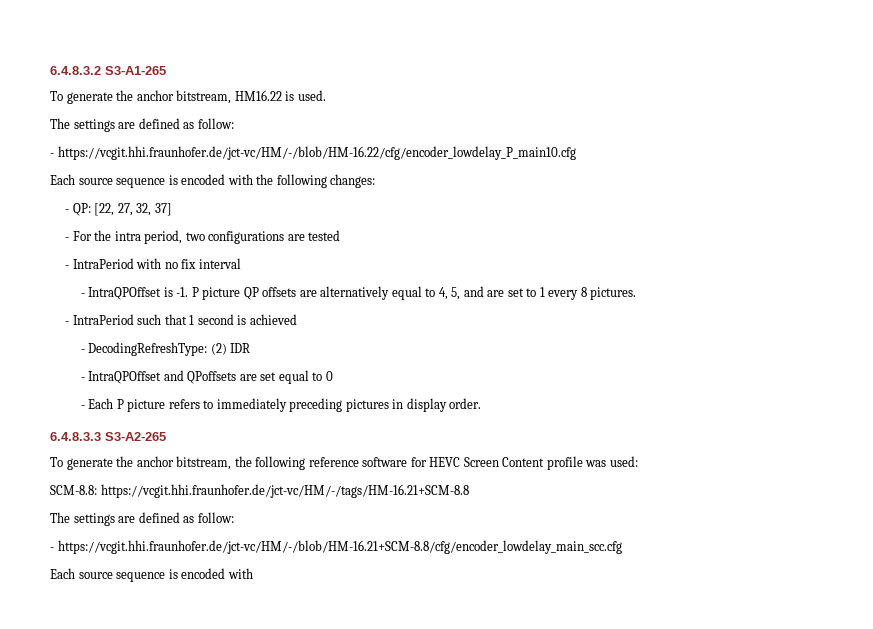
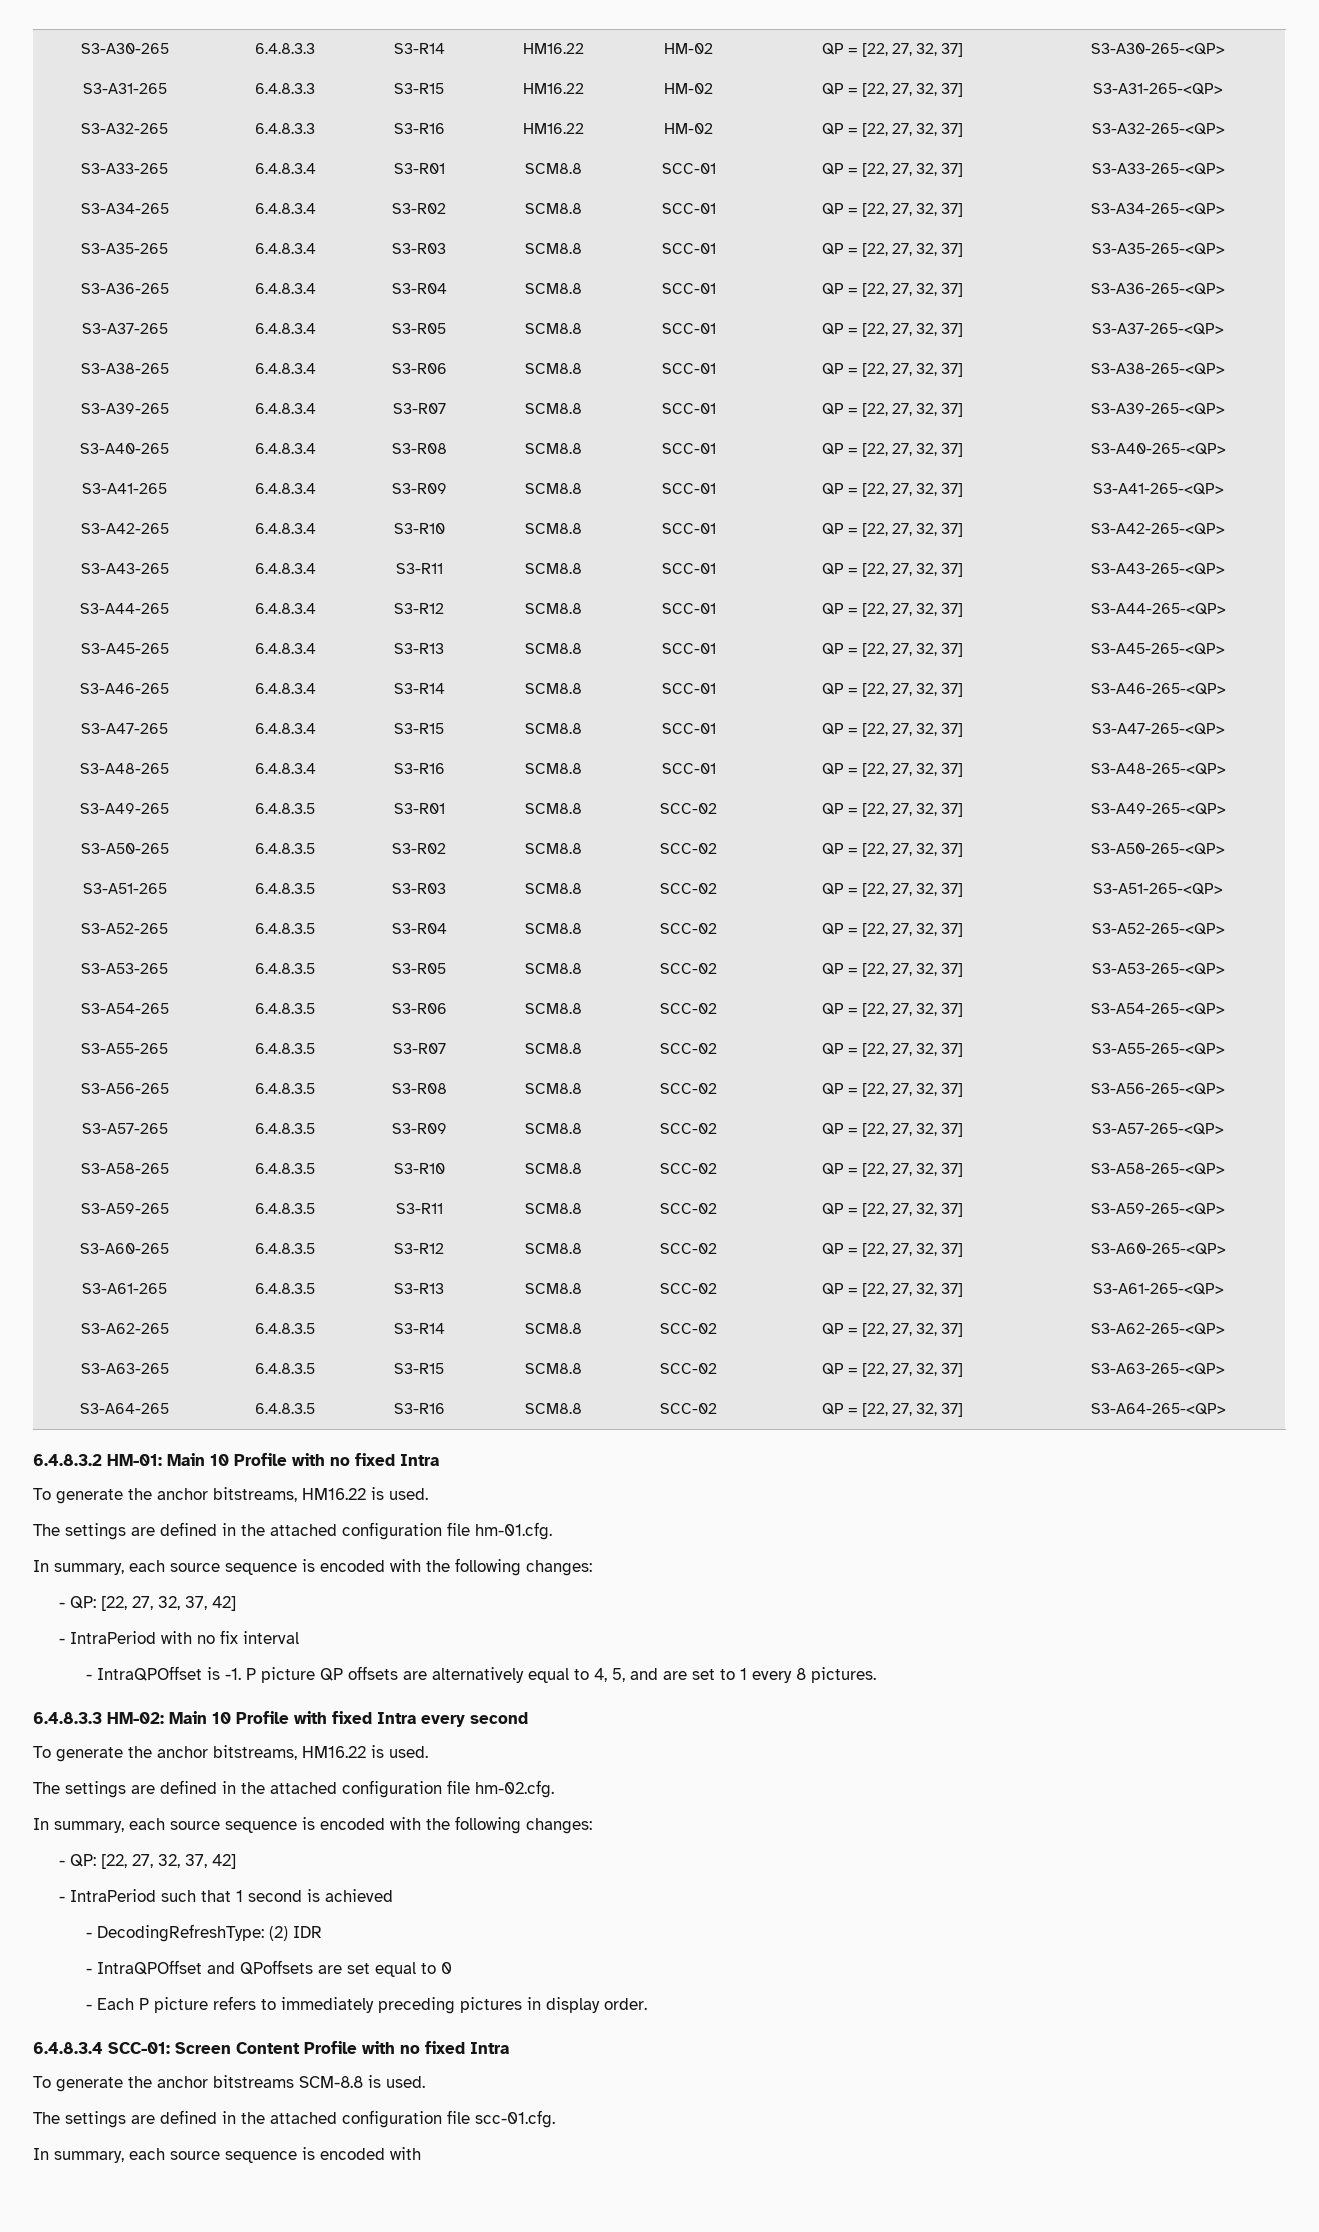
[50,66,166,75] [50,90,326,104] [50,118,234,132] [50,146,576,160] [50,174,75,185] 6.4.8.3.2 S3-A1-265 // To generate the anchor bitstream, HM16.22 is used. // The settings are defined as follow: // - https://vcgit.hhi.fraunhofer.de/jct-vc/HM/-/blob/HM-16.22/cfg/encoder_lowdelay_P_main10.cfg // Each -> [80,43,169,54] [255,43,315,54] [393,43,445,54] [522,43,584,54] [664,43,713,54] [821,43,964,57] [1091,43,1225,55] [82,83,167,94] [255,83,315,94] [394,83,444,94] [522,83,584,94] [664,83,713,94] [821,83,964,97] [1093,83,1223,95] [81,123,168,134] [255,123,315,134] [393,123,445,134] [522,123,584,134] [664,123,713,134] [821,123,964,137] [1091,123,1225,135] [81,163,168,174] [254,163,316,174] [393,163,445,174] [524,163,582,174] [661,163,716,174] [821,163,964,177] [1091,163,1225,175] [80,203,169,214] [254,203,316,214] [392,203,446,214] [524,203,582,214] [661,203,716,214] [821,203,964,217] [1091,203,1225,215] [81,243,168,254] [254,243,316,254] [392,243,446,254] [524,243,582,254] [661,243,716,254] [821,243,964,257] [1091,243,1225,255] [80,283,169,294] [254,283,316,294] [391,283,447,294] [524,283,582,294] [661,283,716,294] [821,283,964,297] [1091,283,1225,295] [81,323,168,334] [254,323,316,334] [392,323,446,334] [524,323,582,334] [661,323,716,334] [821,323,964,337] [1092,323,1224,335] [80,363,169,374] [254,363,316,374] [391,363,447,374] [524,363,582,374] [661,363,716,374] [821,363,964,377] [1091,363,1225,375] [80,403,169,414] [254,403,316,414] [392,403,446,414] [524,403,582,414] [661,403,716,414] [821,403,964,417] [1091,403,1225,415] [80,443,169,454] [254,443,316,454] [391,443,447,454] [524,443,582,454] [661,443,716,454] [821,443,964,457] [1090,443,1226,455] [82,483,167,494] [254,483,316,494] [391,483,447,494] [524,483,582,494] [661,483,716,494] [821,483,964,497] [1092,483,1224,495] [80,523,169,534] [254,523,316,534] [393,523,445,534] [524,523,582,534] [661,523,716,534] [821,523,964,537] [1091,523,1225,535] [80,563,169,574] [254,563,316,574] [395,563,443,574] [524,563,582,574] [661,563,716,574] [821,563,964,577] [1091,563,1225,575] [80,603,169,614] [254,603,316,614] [394,603,444,614] [524,603,582,614] [661,603,716,614] [821,603,964,617] [1090,603,1226,615] [80,643,169,654] [254,643,316,654] [394,643,444,654] [524,643,582,654] [661,643,716,654] [821,643,964,657] [1091,643,1225,655] [80,683,169,694] [254,683,316,694] [393,683,445,694] [524,683,582,694] [661,683,716,694] [821,683,964,697] [1090,683,1226,695] [81,723,168,734] [254,723,316,734] [394,723,444,734] [524,723,582,734] [661,723,716,734] [821,723,964,737] [1091,723,1225,735] [80,763,169,774] [254,763,316,774] [393,763,445,774] [524,763,582,774] [661,763,716,774] [821,763,964,777] [1090,763,1226,775] [80,803,169,814] [255,803,315,814] [393,803,445,814] [524,803,582,814] [660,803,717,814] [821,803,964,817] [1090,803,1226,815] [80,843,169,854] [255,843,315,854] [392,843,446,854] [524,843,582,854] [660,843,717,854] [821,843,964,857] [1091,843,1225,855] [82,883,167,894] [255,883,315,894] [392,883,446,894] [524,883,582,894] [660,883,717,894] [821,883,964,897] [1093,883,1223,895] [81,923,168,934] [255,923,315,934] [391,923,447,934] [524,923,582,934] [660,923,717,934] [821,923,964,937] [1091,923,1225,935] [81,963,168,974] [255,963,315,974] [392,963,446,974] [524,963,582,974] [660,963,717,974] [821,963,964,977] [1091,963,1225,975] [80,1003,169,1014] [255,1003,315,1014] [391,1003,447,1014] [524,1003,582,1014] [660,1003,717,1014] [821,1003,964,1017] [1091,1003,1225,1015] [81,1043,168,1054] [255,1043,315,1054] [392,1043,446,1054] [524,1043,582,1054] [660,1043,717,1054] [821,1043,964,1057] [1091,1043,1225,1055] [80,1083,169,1094] [255,1083,315,1094] [391,1083,447,1094] [524,1083,582,1094] [660,1083,717,1094] [821,1083,964,1097] [1091,1083,1225,1095] [81,1123,168,1134] [255,1123,315,1134] [391,1123,447,1134] [524,1123,582,1134] [660,1123,717,1134] [821,1123,964,1137] [1092,1123,1224,1135] [80,1163,169,1174] [255,1163,315,1174] [393,1163,445,1174] [524,1163,582,1174] [660,1163,717,1174] [821,1163,964,1177] [1091,1163,1225,1175] [80,1203,169,1214] [255,1203,315,1214] [395,1203,443,1214] [524,1203,582,1214] [660,1203,717,1214] [821,1203,964,1217] [1091,1203,1225,1215] [80,1243,169,1254] [255,1243,315,1254] [394,1243,444,1254] [524,1243,582,1254] [660,1243,717,1254] [821,1243,964,1257] [1090,1243,1226,1255] [82,1283,167,1294] [255,1283,315,1294] [394,1283,444,1294] [524,1283,582,1294] [660,1283,717,1294] [821,1283,964,1297] [1092,1283,1224,1295] [80,1323,169,1334] [255,1323,315,1334] [393,1323,445,1334] [524,1323,582,1334] [660,1323,717,1334] [821,1323,964,1337] [1091,1323,1225,1335] [80,1363,169,1374] [255,1363,315,1374] [394,1363,444,1374] [524,1363,582,1374] [660,1363,717,1374] [821,1363,964,1377] [1091,1363,1225,1375] [80,1403,169,1414] [255,1403,315,1414] [393,1403,445,1414] [524,1403,582,1414] [660,1403,717,1414] [821,1403,964,1417] [1090,1403,1226,1415] [33,1453,439,1466] [33,1487,428,1504] [33,1522,552,1540] [33,1560,165,1575] S3-A30-265 | 6.4.8.3.3 | S3-R14 | HM16.22 | HM-02 | QP = [22, 27, 32, 37] | S3-A30-265-<QP> // S3-A31-265 | 6.4.8.3.3 | S3-R15 | HM16.22 | HM-02 | QP = [22, 27, 32, 37] | S3-A31-265-<QP> // S3-A32-265 | 6.4.8.3.3 | S3-R16 | HM16.22 | HM-02 | QP = [22, 27, 32, 37] | S3-A32-265-<QP> // S3-A33-265 | 6.4.8.3.4 | S3-R01 | SCM8.8 | SCC-01 | QP = [22, 27, 32, 37] | S3-A33-265-<QP> // S3-A34-265 | 6.4.8.3.4 | S3-R02 | SCM8.8 | SCC-01 | QP = [22, 27, 32, 37] | S3-A34-265-<QP> // S3-A35-265 | 6.4.8.3.4 | S3-R03 | SCM8.8 | SCC-01 | QP = [22, 27, 32, 37] | S3-A35-265-<QP> // S3-A36-265 | 6.4.8.3.4 | S3-R04 | SCM8.8 | SCC-01 | QP = [22, 27, 32, 37] | S3-A36-265-<QP> // S3-A37-265 | 6.4.8.3.4 | S3-R05 | SCM8.8 | SCC-01 | QP = [22, 27, 32, 37] | S3-A37-265-<QP> // S3-A38-265 | 6.4.8.3.4 | S3-R06 | SCM8.8 | SCC-01 | QP = [22, 27, 32, 37] | S3-A38-265-<QP> // S3-A39-265 | 6.4.8.3.4 | S3-R07 | SCM8.8 | SCC-01 | QP = [22, 27, 32, 37] | S3-A39-265-<QP> // S3-A40-265 | 6.4.8.3.4 | S3-R08 | SCM8.8 | SCC-01 | QP = [22, 27, 32, 37] | S3-A40-265-<QP> // S3-A41-265 | 6.4.8.3.4 | S3-R09 | SCM8.8 | SCC-01 | QP = [22, 27, 32, 37] | S3-A41-265-<QP> // S3-A42-265 | 6.4.8.3.4 | S3-R10 | SCM8.8 | SCC-01 | QP = [22, 27, 32, 37] | S3-A42-265-<QP> // S3-A43-265 | 6.4.8.3.4 | S3-R11 | SCM8.8 | SCC-01 | QP = [22, 27, 32, 37] | S3-A43-265-<QP> // S3-A44-265 | 6.4.8.3.4 | S3-R12 | SCM8.8 | SCC-01 | QP = [22, 27, 32, 37] | S3-A44-265-<QP> // S3-A45-265 | 6.4.8.3.4 | S3-R13 | SCM8.8 | SCC-01 | QP = [22, 27, 32, 37] | S3-A45-265-<QP> // S3-A46-265 | 6.4.8.3.4 | S3-R14 | SCM8.8 | SCC-01 | QP = [22, 27, 32, 37] | S3-A46-265-<QP> // S3-A47-265 | 6.4.8.3.4 | S3-R15 | SCM8.8 | SCC-01 | QP = [22, 27, 32, 37] | S3-A47-265-<QP> // S3-A48-265 | 6.4.8.3.4 | S3-R16 | SCM8.8 | SCC-01 | QP = [22, 27, 32, 37] | S3-A48-265-<QP> // S3-A49-265 | 6.4.8.3.5 | S3-R01 | SCM8.8 | SCC-02 | QP = [22, 27, 32, 37] | S3-A49-265-<QP> // S3-A50-265 | 6.4.8.3.5 | S3-R02 | SCM8.8 | SCC-02 | QP = [22, 27, 32, 37] | S3-A50-265-<QP> // S3-A51-265 | 6.4.8.3.5 | S3-R03 | SCM8.8 | SCC-02 | QP = [22, 27, 32, 37] | S3-A51-265-<QP> // S3-A52-265 | 6.4.8.3.5 | S3-R04 | SCM8.8 | SCC-02 | QP = [22, 27, 32, 37] | S3-A52-265-<QP> // S3-A53-265 | 6.4.8.3.5 | S3-R05 | SCM8.8 | SCC-02 | QP = [22, 27, 32, 37] | S3-A53-265-<QP> // S3-A54-265 | 6.4.8.3.5 | S3-R06 | SCM8.8 | SCC-02 | QP = [22, 27, 32, 37] | S3-A54-265-<QP> // S3-A55-265 | 6.4.8.3.5 | S3-R07 | SCM8.8 | SCC-02 | QP = [22, 27, 32, 37] | S3-A55-265-<QP> // S3-A56-265 | 6.4.8.3.5 | S3-R08 | SCM8.8 | SCC-02 | QP = [22, 27, 32, 37] | S3-A56-265-<QP> // S3-A57-265 | 6.4.8.3.5 | S3-R09 | SCM8.8 | SCC-02 | QP = [22, 27, 32, 37] | S3-A57-265-<QP> // S3-A58-265 | 6.4.8.3.5 | S3-R10 | SCM8.8 | SCC-02 | QP = [22, 27, 32, 37] | S3-A58-265-<QP> // S3-A59-265 | 6.4.8.3.5 | S3-R11 | SCM8.8 | SCC-02 | QP = [22, 27, 32, 37] | S3-A59-265-<QP> // S3-A60-265 | 6.4.8.3.5 | S3-R12 | SCM8.8 | SCC-02 | QP = [22, 27, 32, 37] | S3-A60-265-<QP> // S3-A61-265 | 6.4.8.3.5 | S3-R13 | SCM8.8 | SCC-02 | QP = [22, 27, 32, 37] | S3-A61-265-<QP> // S3-A62-265 | 6.4.8.3.5 | S3-R14 | SCM8.8 | SCC-02 | QP = [22, 27, 32, 37] | S3-A62-265-<QP> // S3-A63-265 | 6.4.8.3.5 | S3-R15 | SCM8.8 | SCC-02 | QP = [22, 27, 32, 37] | S3-A63-265-<QP> // S3-A64-265 | 6.4.8.3.5 | S3-R16 | SCM8.8 | SCC-02 | QP = [22, 27, 32, 37] | S3-A64-265-<QP> // 6.4.8.3.2 HM-01: Main 10 Profile with no fixed Intra // To generate the anchor bitstreams, HM16.22 is used. // The settings are defined in the attached configuration file hm-01.cfg. // In summary, each
[154,203,172,216] [65,230,341,244] 37] // - For the intra period, two configurations are tested -> [185,1596,237,1611] 37, 42]
(637, 293) none -> [33,1711,528,1727] [33,1745,428,1762] [33,1780,554,1798] [33,1816,592,1834] [59,1854,237,1869] // 6.4.8.3.3 HM-02: Main 10 Profile with fixed Intra every second // To generate the anchor bitstreams, HM16.22 is used. // The settings are defined in the attached configuration file hm-02.cfg. // In summary, each source sequence is encoded with the following changes: // - QP: [22, 27, 32, 37, 42]
[50,432,166,441] [50,456,638,470] [50,484,469,498] [50,512,234,526] [50,540,622,554] [50,568,75,579] 6.4.8.3.3 S3-A2-265 // To generate the anchor bitstream, the following reference software for HEVC Screen Content profile was used: // SCM-8.8: https://vcgit.hhi.fraunhofer.de/jct-vc/HM/-/tags/HM-16.21+SCM-8.8 // The settings are defined as follow: // - https://vcgit.hhi.fraunhofer.de/jct-vc/HM/-/blob/HM-16.21+SCM-8.8/cfg/encoder_lowdelay_main_scc.cfg // Each -> [33,2041,509,2054] [33,2075,425,2092] [33,2110,555,2128] [33,2148,165,2163] 6.4.8.3.4 SCC-01: Screen Content Profile with no fixed Intra // To generate the anchor bitstreams SCM-8.8 is used. // The settings are defined in the attached configuration file scc-01.cfg. // In summary, each

